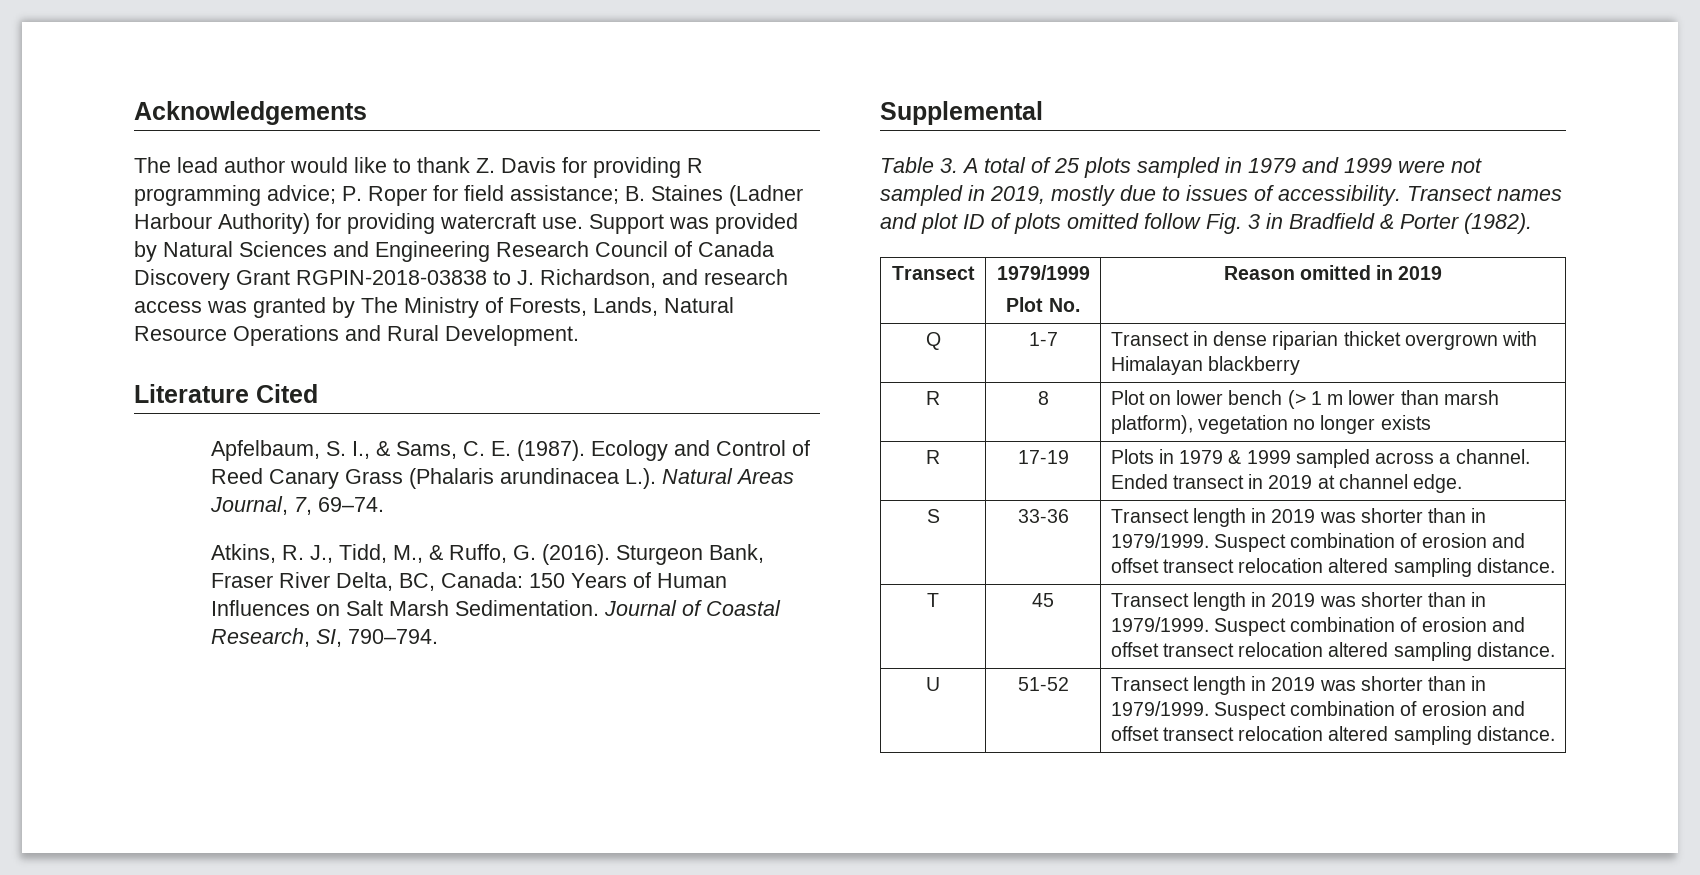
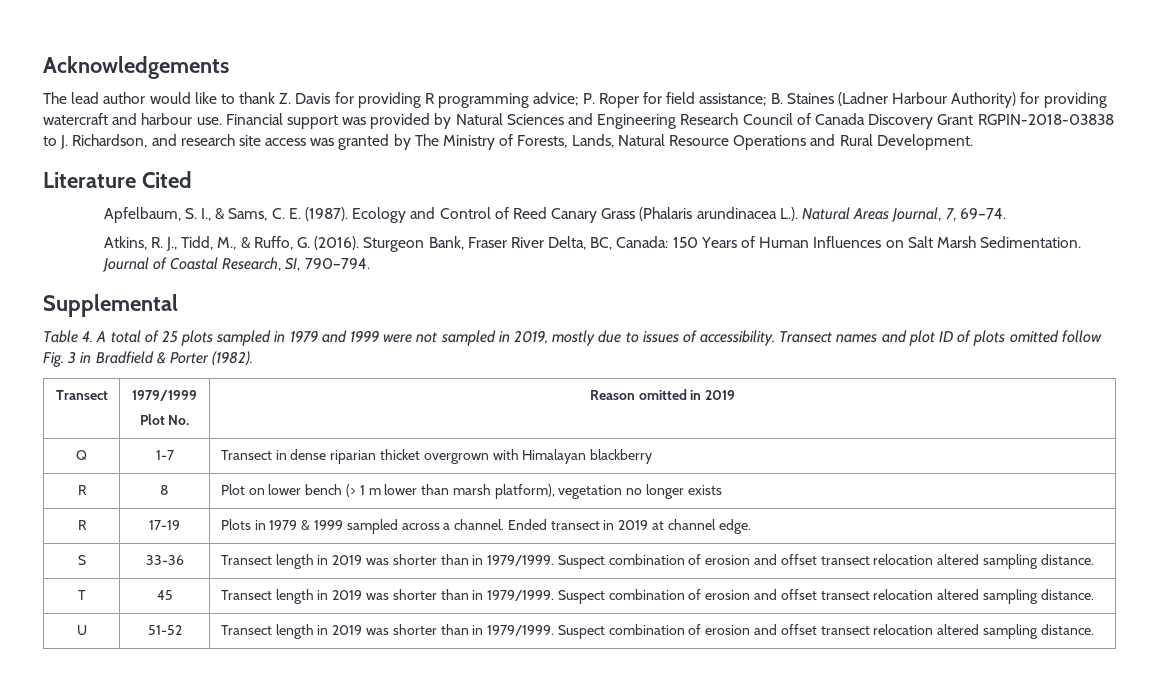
[542,214,664,234] use. Support -> [112,113,338,129] and harbour use. Financial support
(788, 277) none -> [238,135,261,146] site
[940,158,958,173] 3. -> [82,331,94,342] 4.

